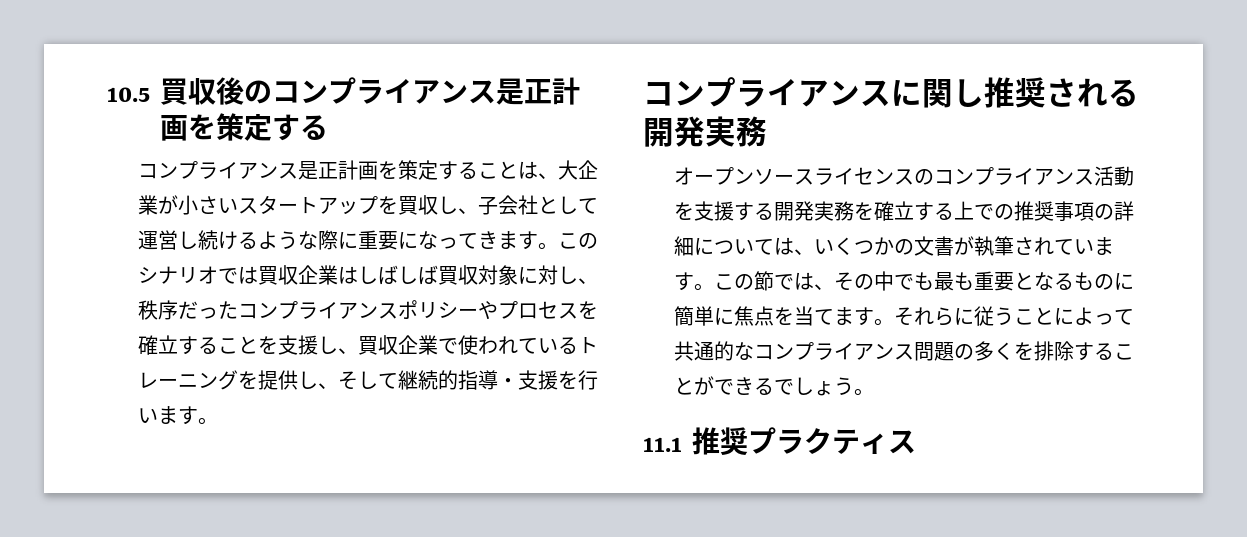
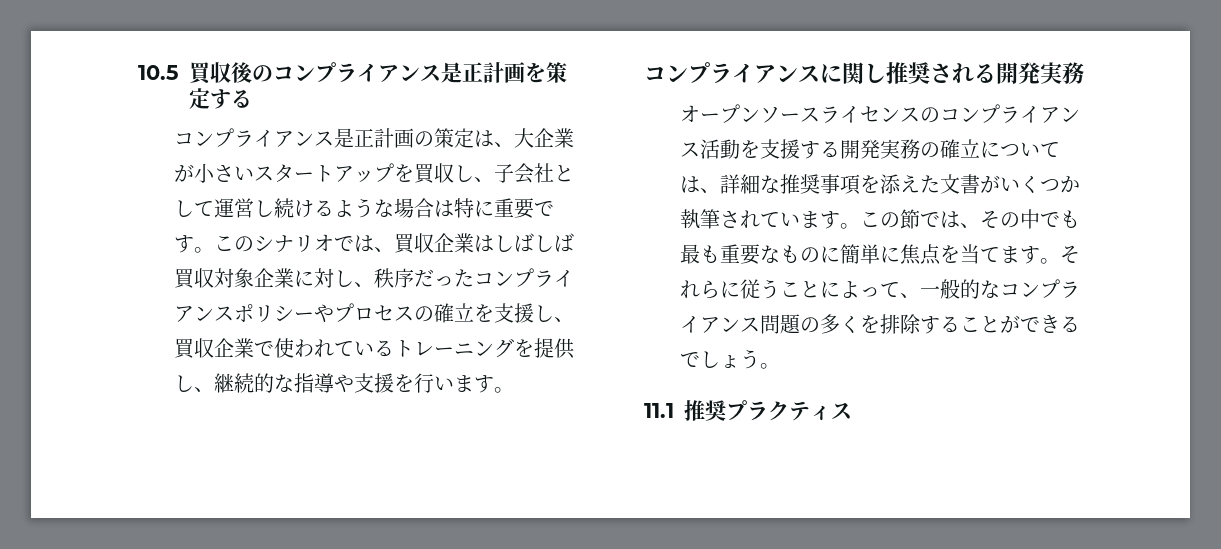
[378,160,519,180] を策定すること -> [413,128,474,148] の策定
[318,230,519,250] 際に重要になってきま -> [393,198,554,219] 場合は特に重要で
(259, 275) none -> [373,247,394,252] 、
(519, 275) none -> [253,268,294,288] 企業
[578,301,599,319] [138,335,259,355] を確立すること -> [413,303,474,323] の確立
[338,370,519,390] そして継続的指導・ -> [213,373,354,393] 継続的な指導や
[854,201,1135,221] [674,236,975,256] を確立する上での推奨事項の詳細については、いくつかの文書が -> [919,139,1060,159] [679,174,1080,195] の確立については、詳細な推奨事項を添えた文書がいくつか
[1014,272,1075,290] となる -> [759,245,780,263] な
[674,341,715,361] 共通 -> [899,279,960,299] 、一般

